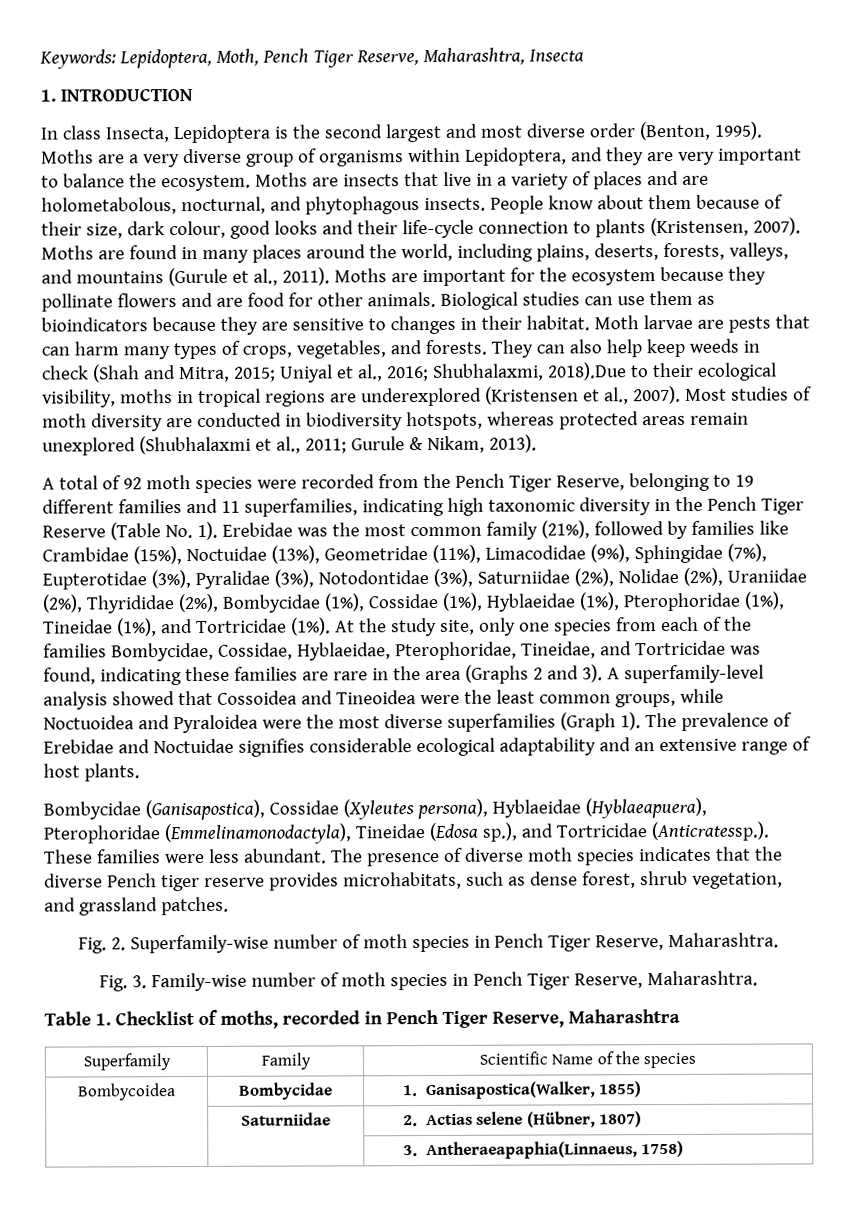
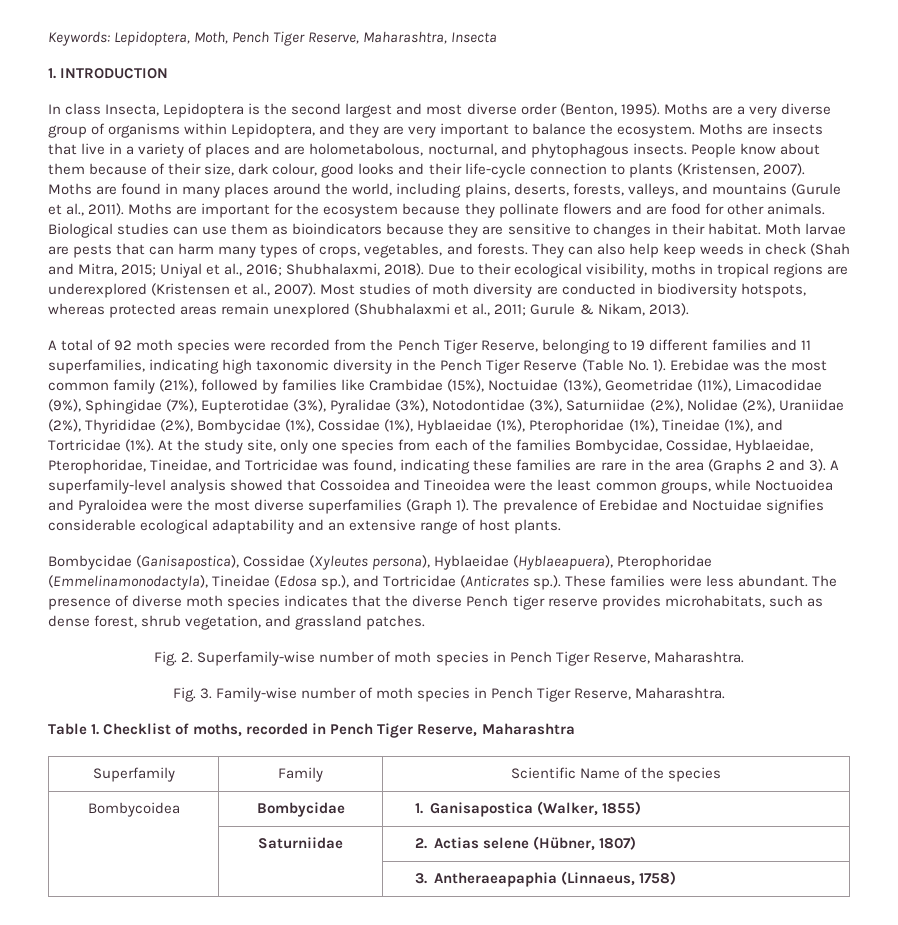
[546,362,627,381] 2018).Due -> [384,263,456,276] 2018). Due
[650,821,769,842] (Anticratessp.). -> [460,575,562,590] (Anticrates sp.).
[424,1081,596,1100] Ganisapostica(Walker, -> [430,801,599,817] Ganisapostica (Walker,
[425,1141,638,1160] Antheraeapaphia(Linnaeus, -> [434,871,636,887] Antheraeapaphia (Linnaeus,

